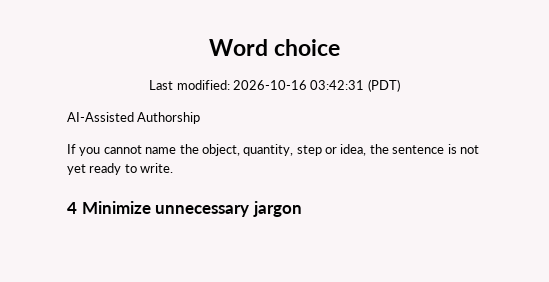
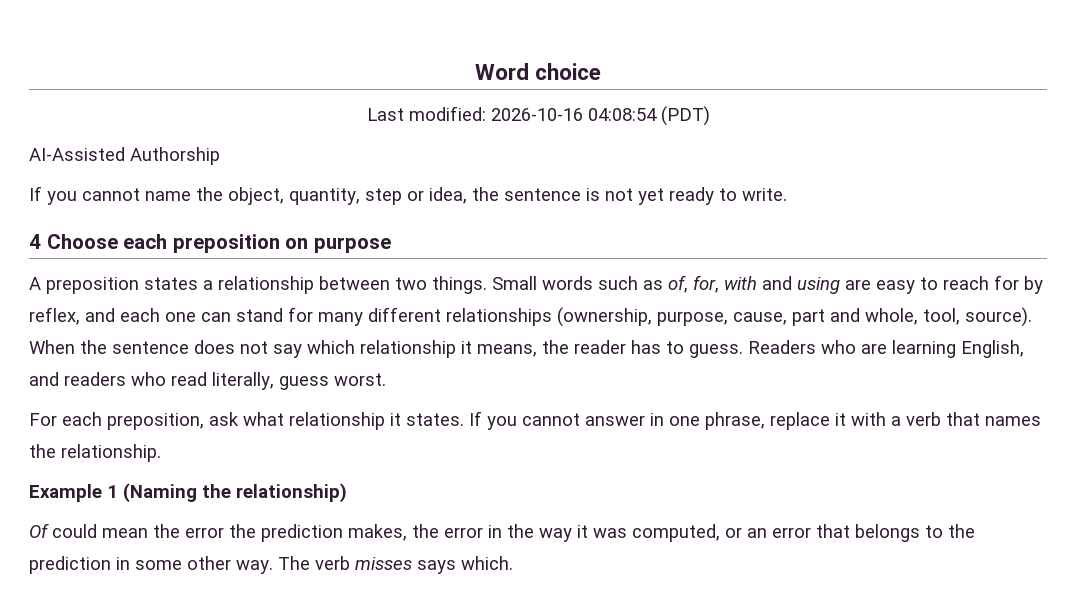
[310,80,365,90] 03:42:31 -> [587,108,657,121] 04:08:54
[81,201,302,217] Minimize unnecessary jargon -> [46,234,391,253] [29,275,1043,294] [29,307,1032,327] [29,340,1024,358] [29,372,386,390] [29,411,1041,430] [29,444,161,462] [29,483,347,503] [29,523,975,542] [29,556,513,574] Choose each preposition on purpose // A preposition states a relationship between two things. Small words such as of, for, with and using are easy to reach for by reflex, and each one can stand for many different relationships (ownership, purpose, cause, part and whole, tool, source). When the sentence does not say which relationship it means, the reader has to guess. Readers who are learning English, and readers who read literally, guess worst. // For each preposition, ask what relationship it states. If you cannot answer in one phrase, replace it with a verb that names the relationship. // Example 1 (Naming the relationship) // Of could mean the error the prediction makes, the error in the way it was computed, or an error that belongs to the prediction in some other way. The verb misses says which.

